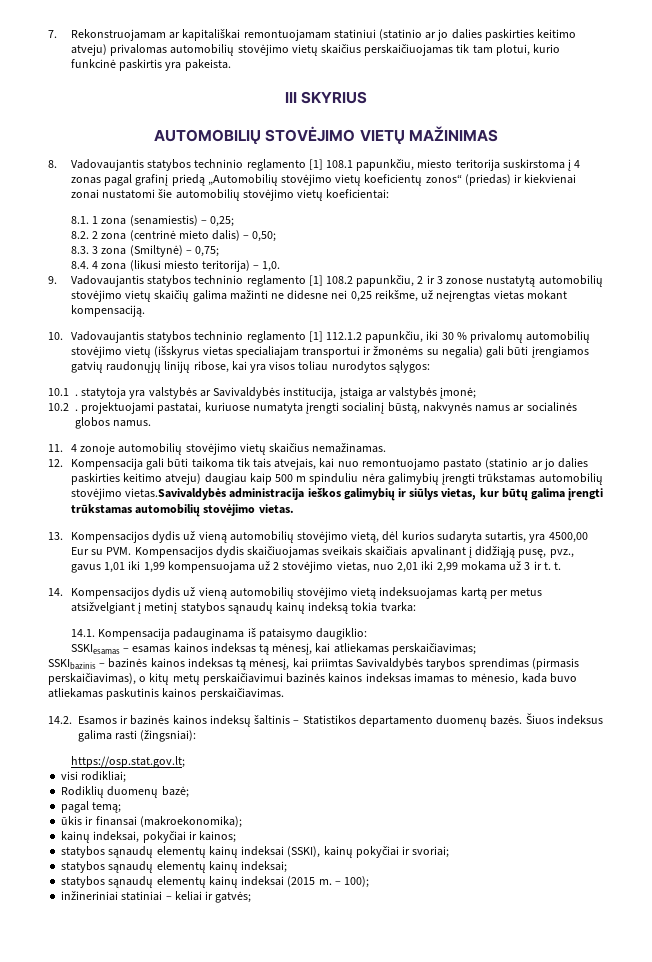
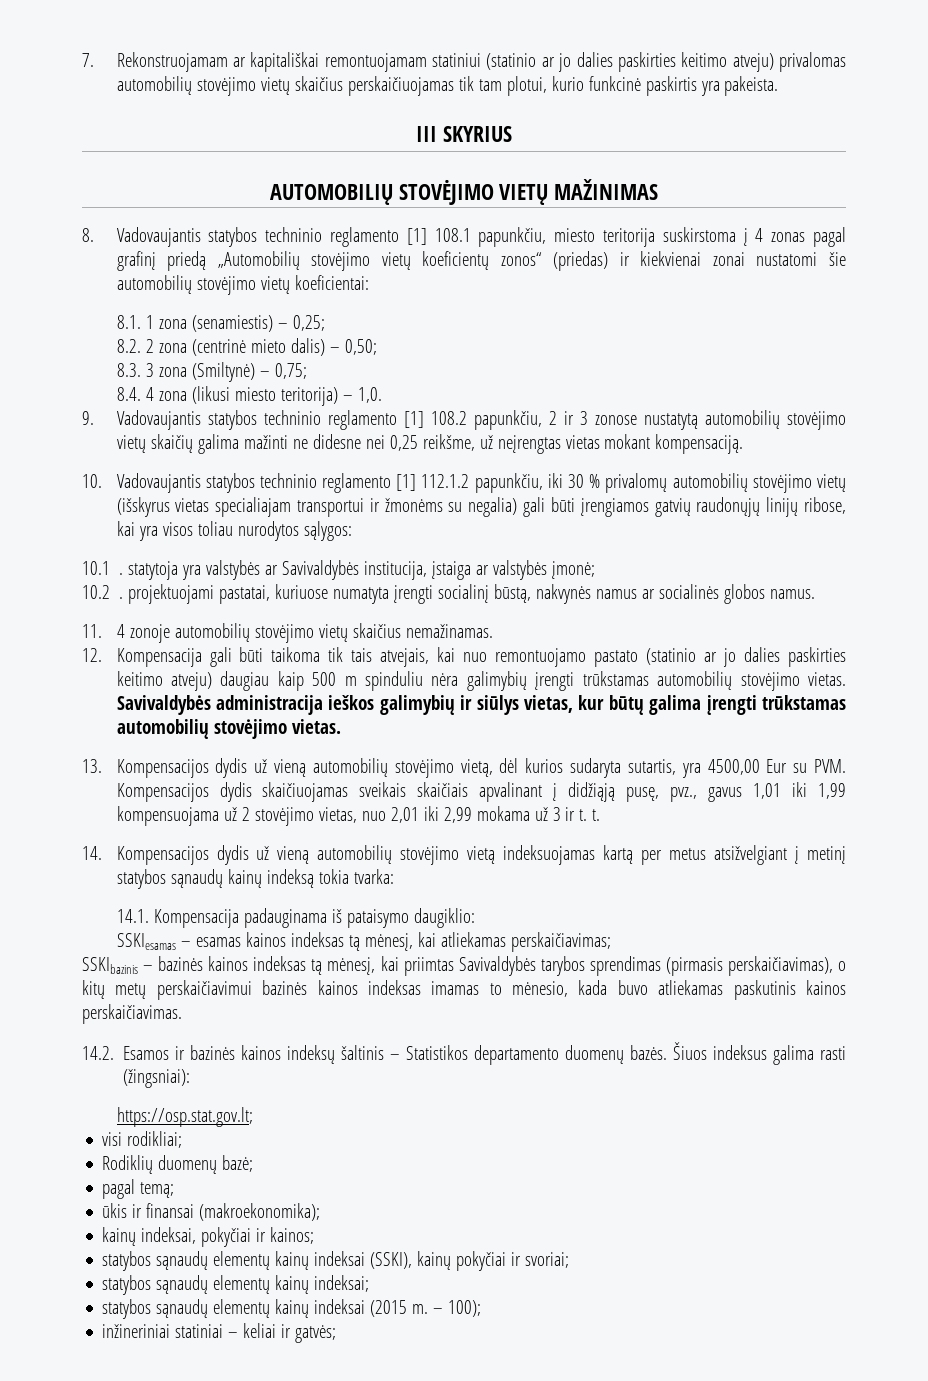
[125,488,227,500] vietas.Savivaldybės -> [808,672,847,686] [116,695,211,715] vietas. Savivaldybės

